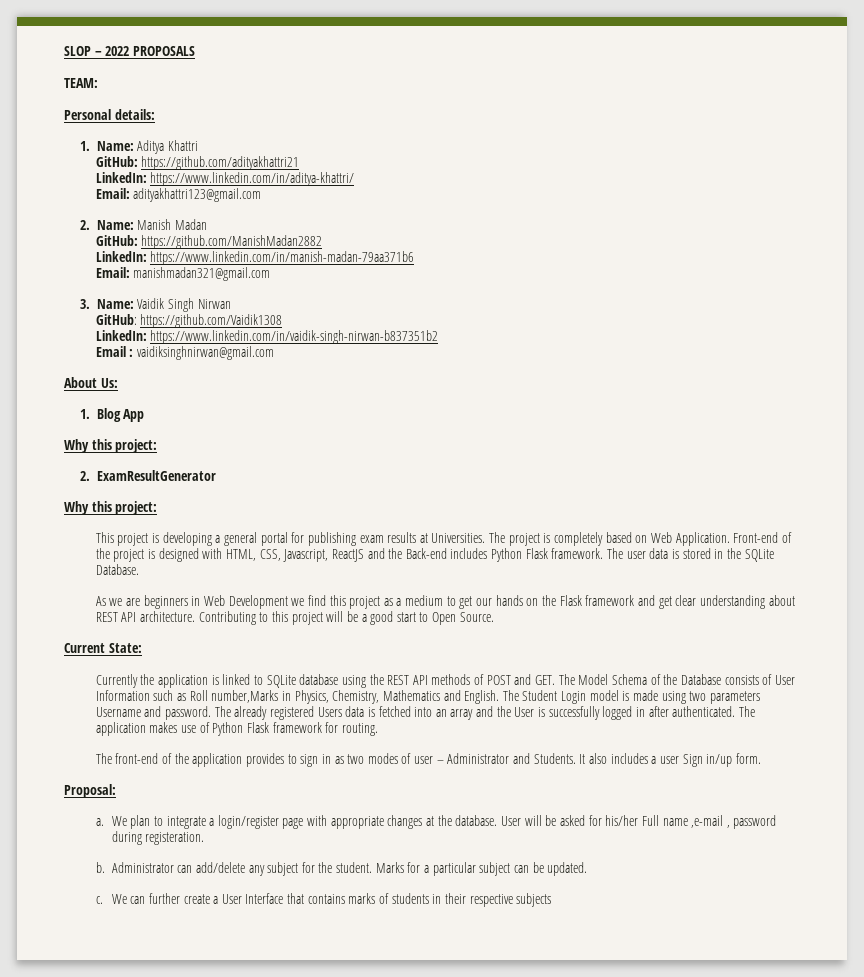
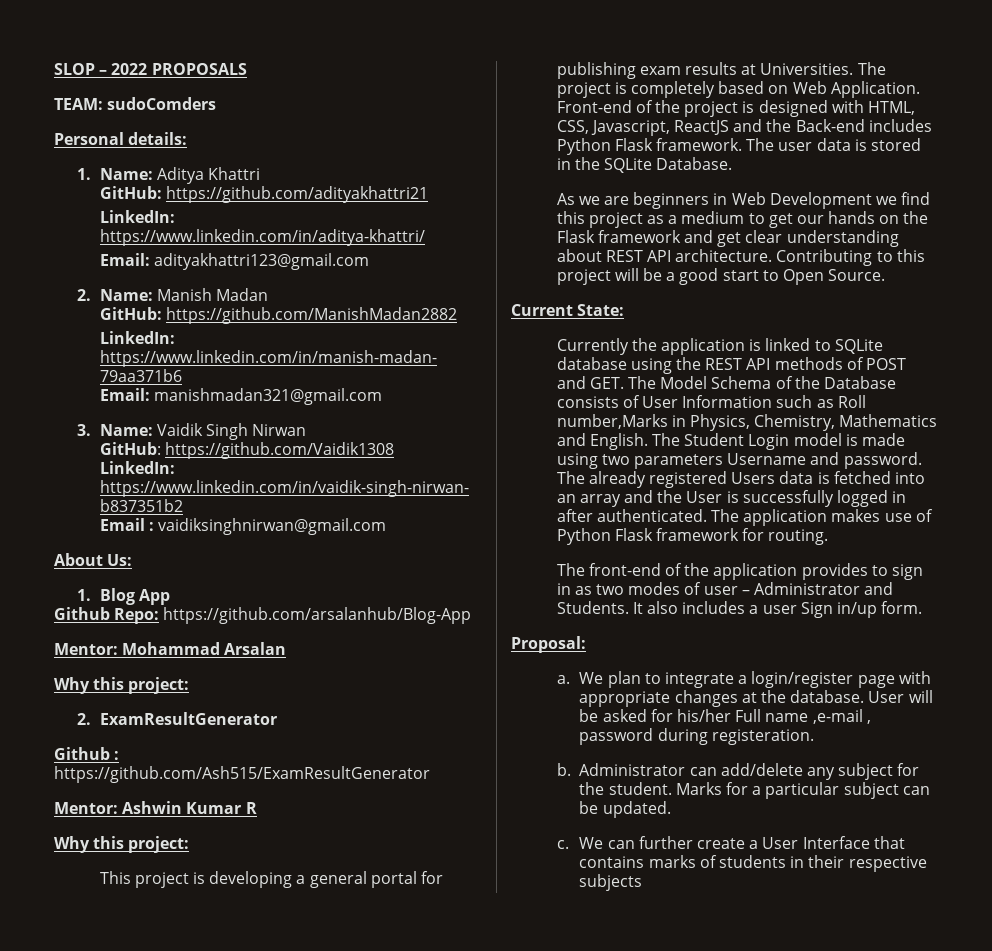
(98, 83) none -> [107,97,217,110] sudoComders
(145, 415) none -> [54,607,472,624] [54,642,287,655] // Github Repo: https://github.com/arsalanhub/Blog-App // Mentor: Mohammad Arsalan
(216, 475) none -> [54,747,120,760] [54,766,430,783] [54,801,257,814] // Github : https://github.com/Ash515/ExamResultGenerator // Mentor: Ashwin Kumar R

